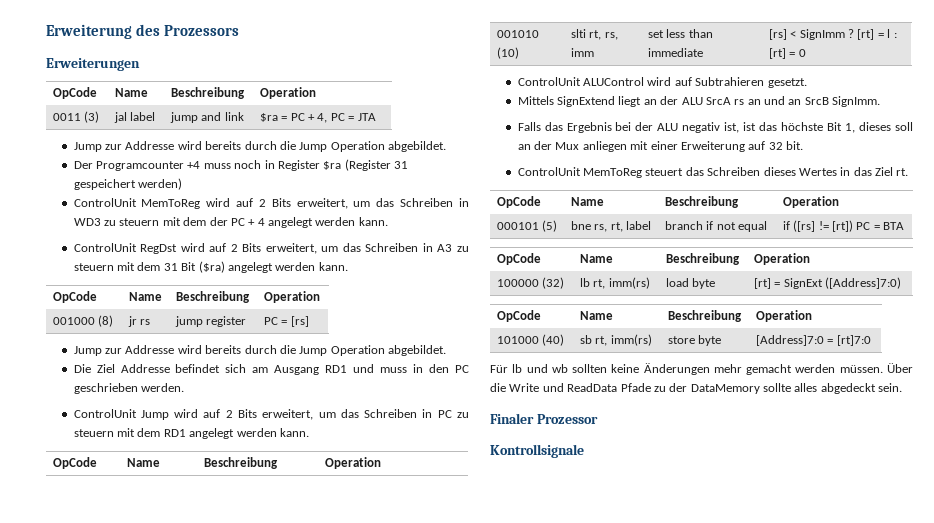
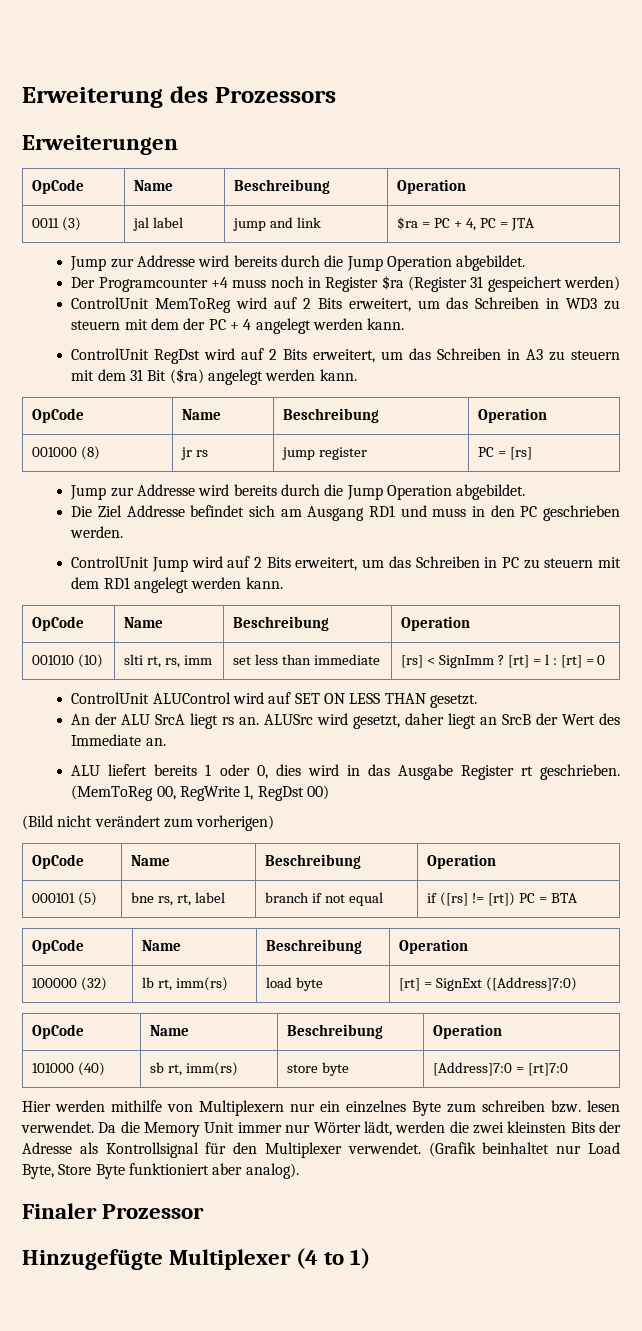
[695,77,807,88] [517,96,881,107] [517,122,913,133] [517,141,803,152] [517,167,909,178] Subtrahieren gesetzt. // Mittels SignExtend liegt an der ALU SrcA rs an und an SrcB SignImm. // Falls das Ergebnis bei der ALU negativ ist, ist das höchste Bit 1, dieses soll an der Mux anliegen mit einer Erweiterung auf 32 bit. // ControlUnit MemToReg steuert das Schreiben dieses Wertes in das Ziel rt. -> [294,693,477,708] [71,713,621,729] [71,734,166,746] [71,764,620,780] [71,785,329,801] [22,815,275,831] SET ON LESS THAN gesetzt. // An der ALU SrcA liegt rs an. ALUSrc wird gesetzt, daher liegt an SrcB der Wert des Immediate an. // ALU liefert bereits 1 oder 0, dies wird in das Ausgabe Register rt geschrieben. (MemToReg 00, RegWrite 1, RegDst 00) // (Bild nicht verändert zum vorherigen)
[490,363,913,375] [490,383,903,394] [490,413,598,424] [490,444,584,458] Für lb und wb sollten keine Änderungen mehr gemacht werden müssen. Über die Write und ReadData Pfade zu der DataMemory sollte alles abgedeckt sein. // Finaler Prozessor // Kontrollsignale -> [22,1100,620,1116] [21,1121,621,1137] [22,1142,620,1158] [22,1163,299,1179] [22,1203,205,1219] [22,1248,371,1270] Hier werden mithilfe von Multiplexern nur ein einzelnes Byte zum schreiben bzw. lesen verwendet. Da die Memory Unit immer nur Wörter lädt, werden die zwei kleinsten Bits der Adresse als Kontrollsignal für den Multiplexer verwendet. (Grafik beinhaltet nur Load Byte, Store Byte funktioniert aber analog). // Finaler Prozessor // Hinzugefügte Multiplexer (4 to 1)

